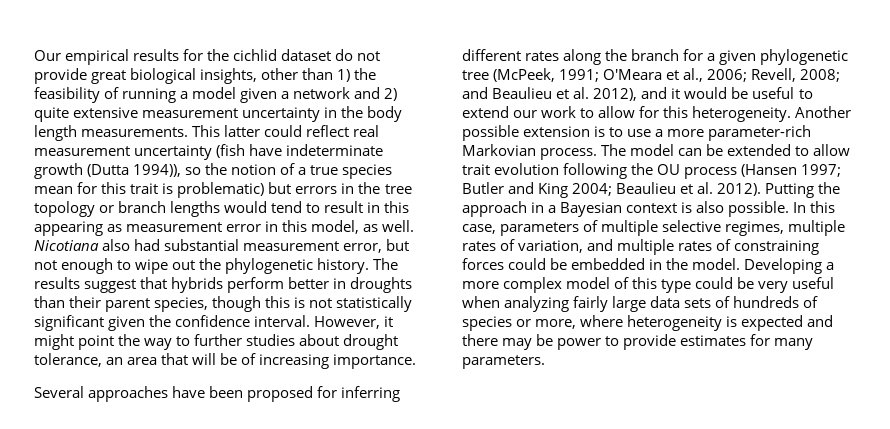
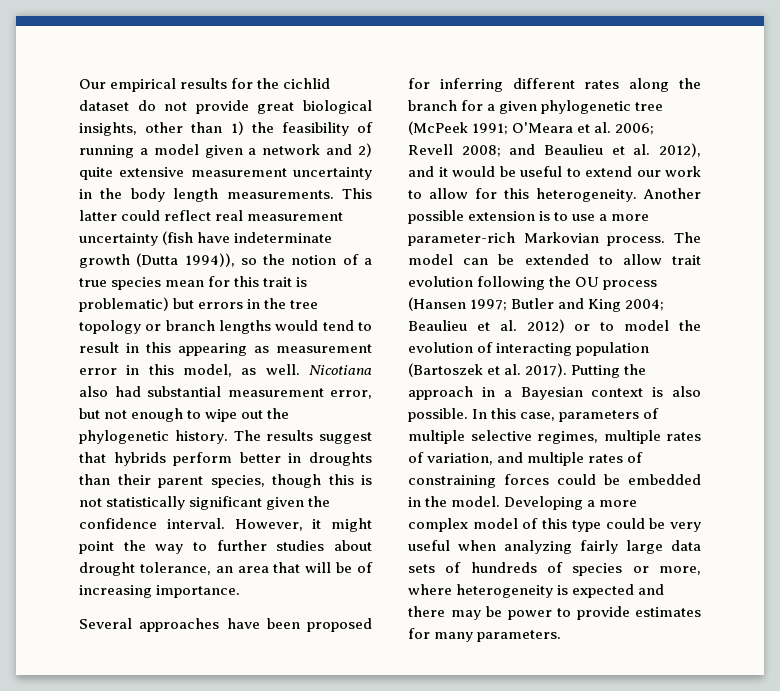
[493,68,556,82] (McPeek, -> [408,121,468,135] (McPeek
[683,68,797,82] al., 2006; Revell, -> [594,122,655,135] [408,144,453,155] al. 2006; Revell
[717,183,762,196] 2012). -> [526,319,701,333] [408,342,650,356] [408,363,568,377] 2012) or to model the evolution of interacting population (Bartoszek et al. 2017).

